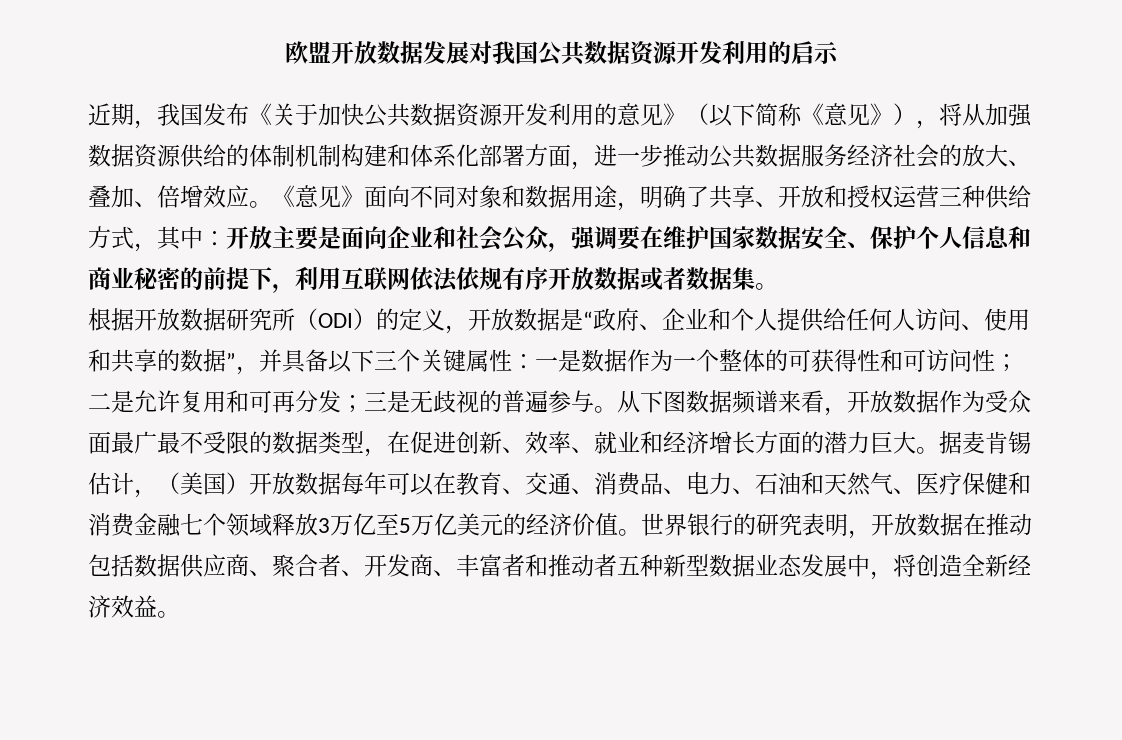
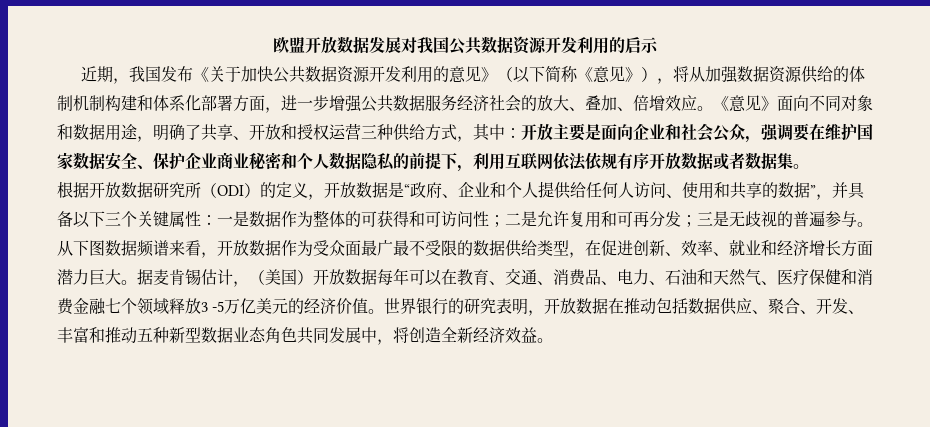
[663,144,709,167] 推动 -> [329,95,362,112] 增强
[916,226,1031,249] [88,267,181,290] 个人信息和商业秘密 -> [185,152,395,171] 企业商业秘密和个人数据隐私
[673,349,719,372] 一个 -> (313, 219) none
[857,349,880,372] 性 -> (409, 219) none
(318, 442) none -> [505,240,537,257] 供给
[801,431,824,454] 的 -> (873, 248) none
[330,513,411,536] 万亿至5 -> [212,301,225,312] -5
[226,554,617,577] 商、聚合者、开发商、丰富者和推动者 -> [752,298,865,314] [57,327,137,344] 、聚合、开发、丰富和推动
(802, 565) none -> [265,327,329,344] 角色共同

